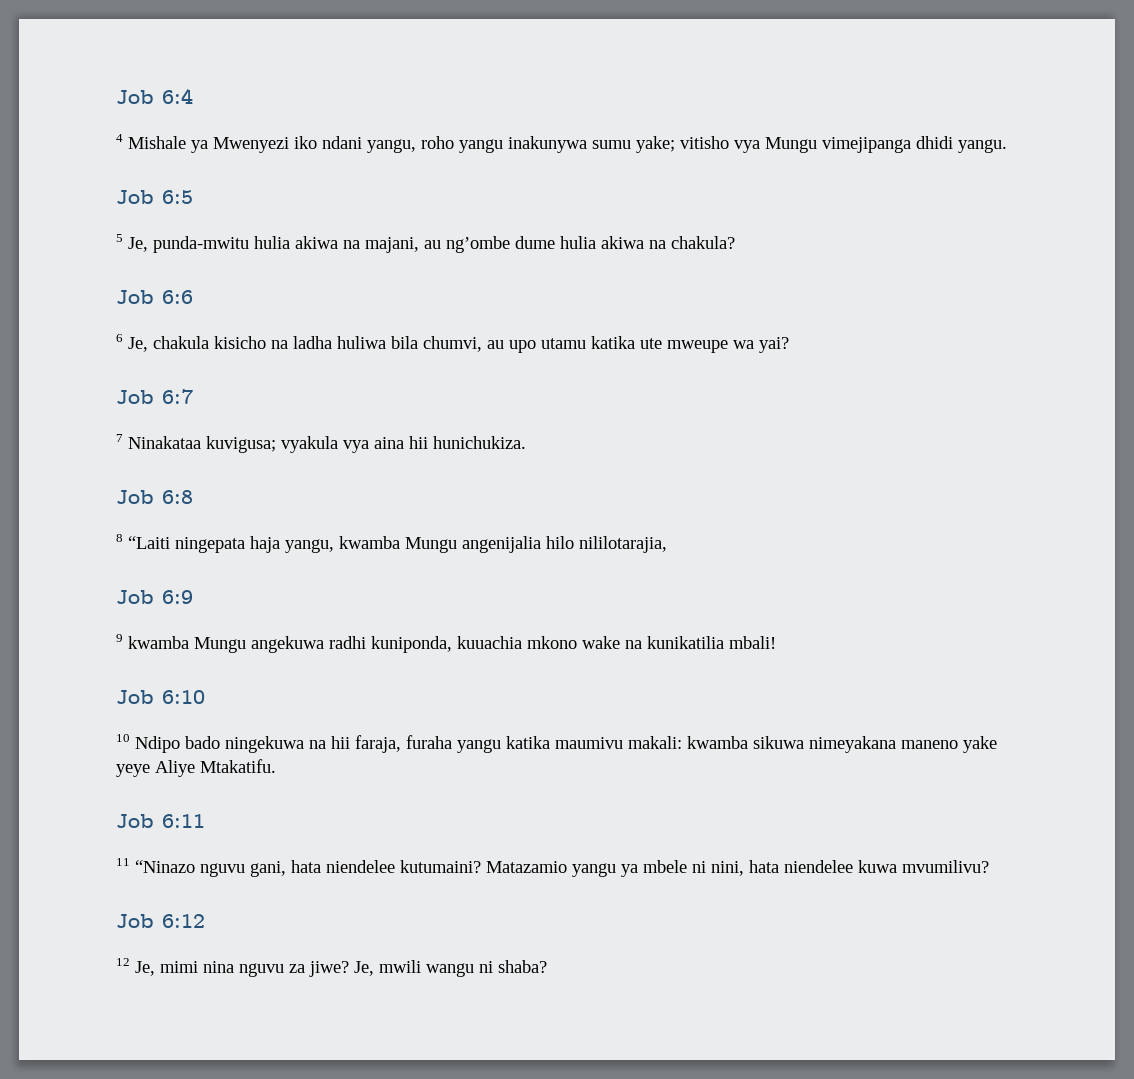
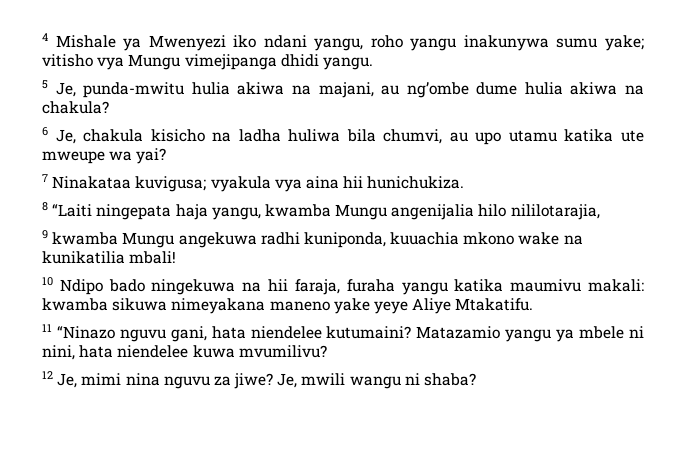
[116,88,193,104] Job 6:4 // -> (42, 37) none
[116,190,193,204] // Job 6:5 -> (373, 63) none
[116,290,193,304] // Job 6:6 -> (109, 107) none
[116,389,193,404] // Job 6:7 -> (167, 156) none
[116,490,193,504] // Job 6:8 -> (465, 182) none
[116,590,193,604] // Job 6:9 -> (600, 212) none
[116,690,205,704] // Job 6:10 -> (177, 257) none
[116,814,205,828] // Job 6:11 -> (534, 304) none
[116,914,205,928] // Job 6:12 -> (327, 351) none

